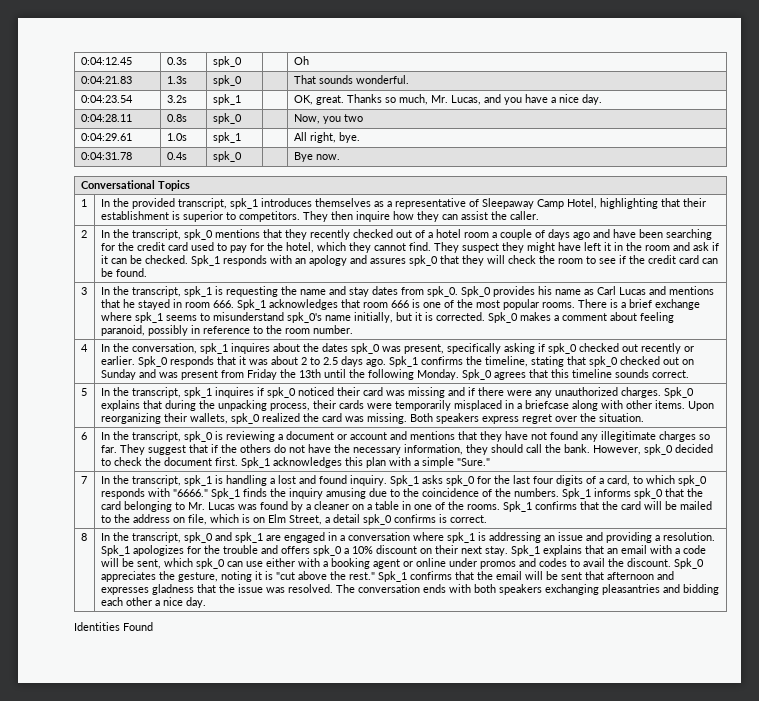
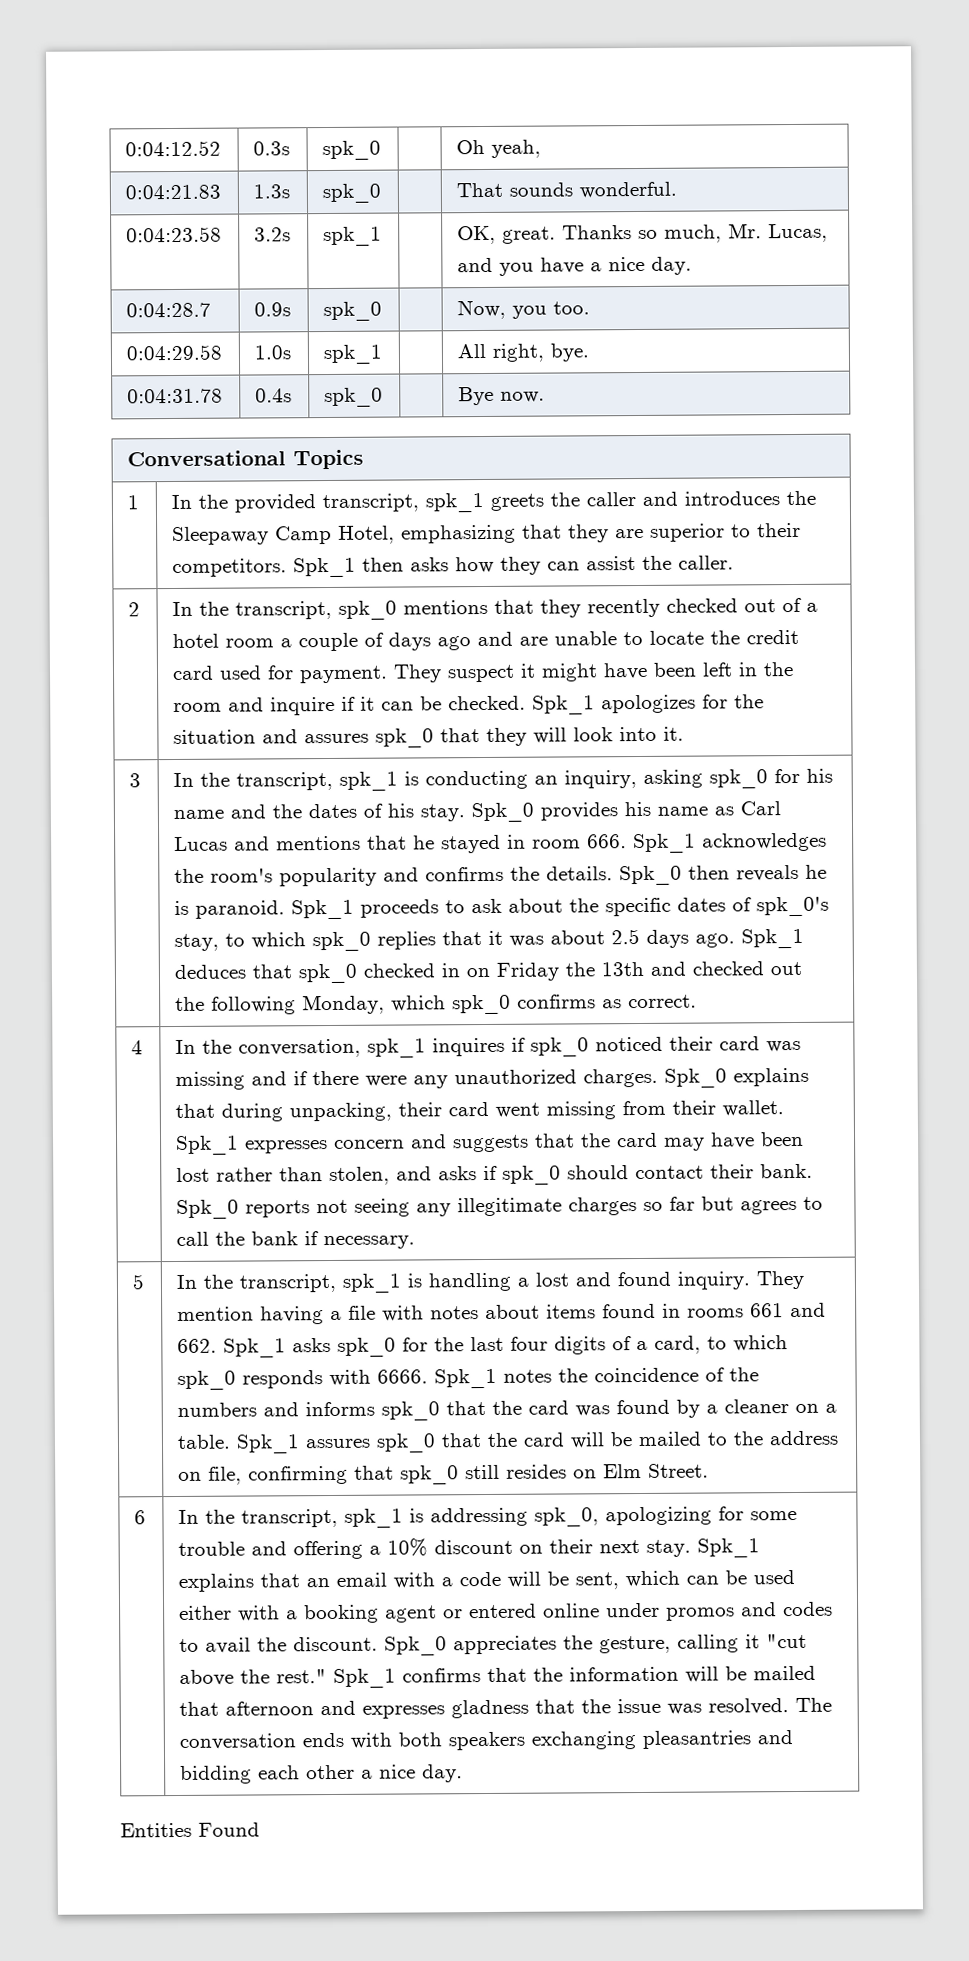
[80,57,132,65] 0:04:12.45 -> [125,140,222,157] 0:04:12.52
(309, 60) none -> [491,139,542,158] yeah,
[80,95,133,103] 0:04:23.54 -> [126,226,223,243] 0:04:23.58
[80,114,132,122] [166,114,187,122] 0:04:28.11 | 0.8s -> [126,302,212,318] [254,302,292,317] 0:04:28.7 | 0.9s
[343,114,363,122] [80,133,132,141] two // 0:04:29.61 -> [553,301,591,315] [126,344,223,361] too. // 0:04:29.58
[260,198,706,209] [100,211,390,222] introduces themselves as a representative of Sleepaway Camp Hotel, highlighting that their establishment is superior to competitors. They then inquire -> [490,490,817,511] [172,522,802,546] [172,557,450,578] greets the caller and introduces the Sleepaway Camp Hotel, emphasizing that they are superior to their competitors. Spk_1 then asks
[612,229,712,240] [100,242,431,253] have been searching for the credit card used to pay for the hotel, which they cannot find. -> [519,629,800,646] [172,665,389,684] are unable to locate the credit card used for payment.
[501,242,524,253] they -> [520,663,537,678] it
[583,242,611,251] left it -> [653,662,734,677] been left
[692,242,709,251] ask -> [270,696,336,716] inquire
[222,255,347,266] responds with an apology -> [601,694,765,714] [173,729,257,745] apologizes for the situation
[507,255,718,264] [100,268,147,277] check the room to see if the credit card can be found. -> [573,726,685,742] look into it.
[225,286,458,297] requesting the name and stay dates from spk_0. -> [425,768,834,790] [173,803,466,822] conducting an inquiry, asking spk_0 for his name and the dates of his stay.
[340,299,700,310] [100,312,674,323] [100,325,353,336] that room 666 is one of the most popular rooms. There is a brief exchange where spk_1 seems to misunderstand spk_0's name initially, but it is corrected. Spk_0 makes a comment about feeling paranoid, possibly in reference to the room number. -> [174,864,828,887] [174,896,830,920] [174,928,805,952] [174,961,803,984] [175,994,698,1015] the room's popularity and confirms the details. Spk_0 then reveals he is paranoid. Spk_1 proceeds to ask about the specific dates of spk_0's stay, to which spk_0 replies that it was about 2.5 days ago. Spk_1 deduces that spk_0 checked in on Friday the 13th and checked out the following Monday, which spk_0 confirms as correct.
[272,343,694,354] [100,356,694,367] [100,369,689,380] [80,388,87,396] [100,387,254,398] about the dates spk_0 was present, specifically asking if spk_0 checked out recently or earlier. Spk_0 responds that it was about 2 to 2.5 days ago. Spk_1 confirms the timeline, stating that spk_0 checked out on Sunday and was present from Friday the 13th until the following Monday. Spk_0 agrees that this timeline sounds correct. // 5 | In the transcript, spk_1 inquires -> (506, 1047) none
[198,400,714,411] [100,413,644,424] [80,432,87,440] [100,431,710,442] [100,444,713,455] [100,457,490,468] [80,476,87,484] the unpacking process, their cards were temporarily misplaced in a briefcase along with other items. Upon reorganizing their wallets, spk_0 realized the card was missing. Both speakers express regret over the situation. // 6 | In the transcript, spk_0 is reviewing a document or account and mentions that they have not found any illegitimate charges so far. They suggest that if the others do not have the necessary information, they should call the bank. However, spk_0 decided to check the document first. Spk_1 acknowledges this plan with a simple "Sure." // 7 -> [289,1100,785,1122] [175,1131,805,1155] [176,1163,814,1186] [176,1196,824,1219] [176,1231,416,1250] [132,1274,145,1290] unpacking, their card went missing from their wallet. Spk_1 expresses concern and suggests that the card may have been lost rather than stolen, and asks if spk_0 should contact their bank. Spk_0 reports not seeing any illegitimate charges so far but agrees to call the bank if necessary. // 5
(387, 480) none -> [756,1270,805,1290] [177,1302,827,1325] [177,1338,218,1353] They mention having a file with notes about items found in rooms 661 and 662.
[172,488,400,499] "6666." Spk_1 finds the inquiry amusing due to -> [377,1368,553,1389] 6666. Spk_1 notes
[513,488,591,499] numbers. Spk_1 -> [177,1402,300,1417] numbers and
[123,501,235,512] belonging to Mr. Lucas -> (570, 1407) none
[374,501,577,512] table in one of the rooms. Spk_1 confirms -> [177,1433,437,1454] table. Spk_1 assures spk_0
[209,514,487,525] [80,533,87,541] [100,532,715,543] [100,545,342,556] which is on Elm Street, a detail spk_0 confirms is correct. // 8 | In the transcript, spk_0 and spk_1 are engaged in a conversation where spk_1 is addressing an issue and providing a resolution. Spk_1 apologizes for the trouble and offers spk_0 -> [248,1463,710,1485] [134,1510,147,1525] [178,1506,798,1528] [178,1540,364,1560] confirming that spk_0 still resides on Elm Street. // 6 | In the transcript, spk_1 is addressing spk_0, apologizing for some trouble and offering
[195,558,263,569] spk_0 can use -> [686,1570,796,1585] can be used
(413, 564) none -> [469,1603,538,1619] entered
[220,571,273,582] noting it is -> [677,1634,761,1653] calling it
[495,571,582,580] email will be sent -> [569,1665,817,1683] information will be mailed
[74,622,120,631] Identities -> [120,1822,192,1838] Entities

